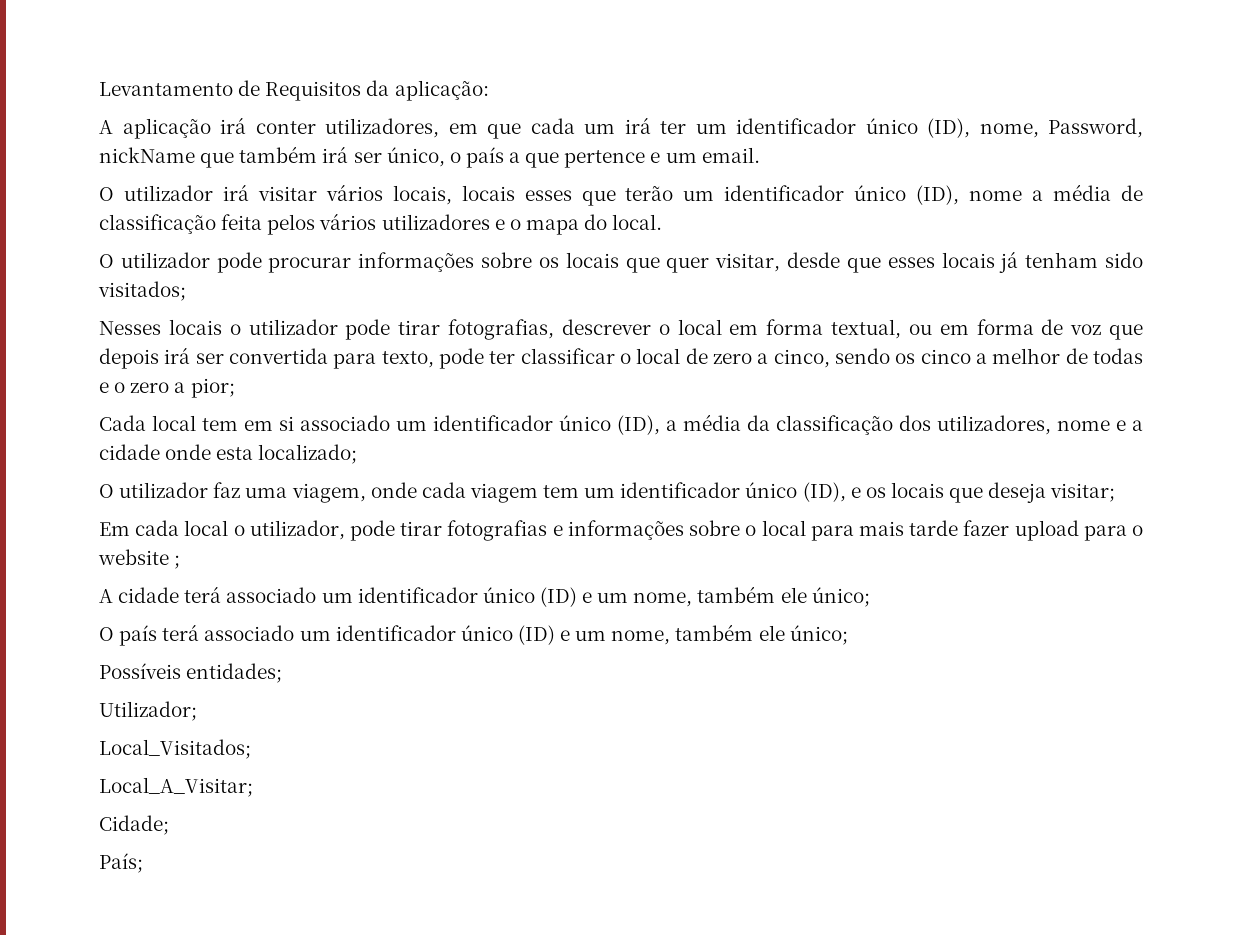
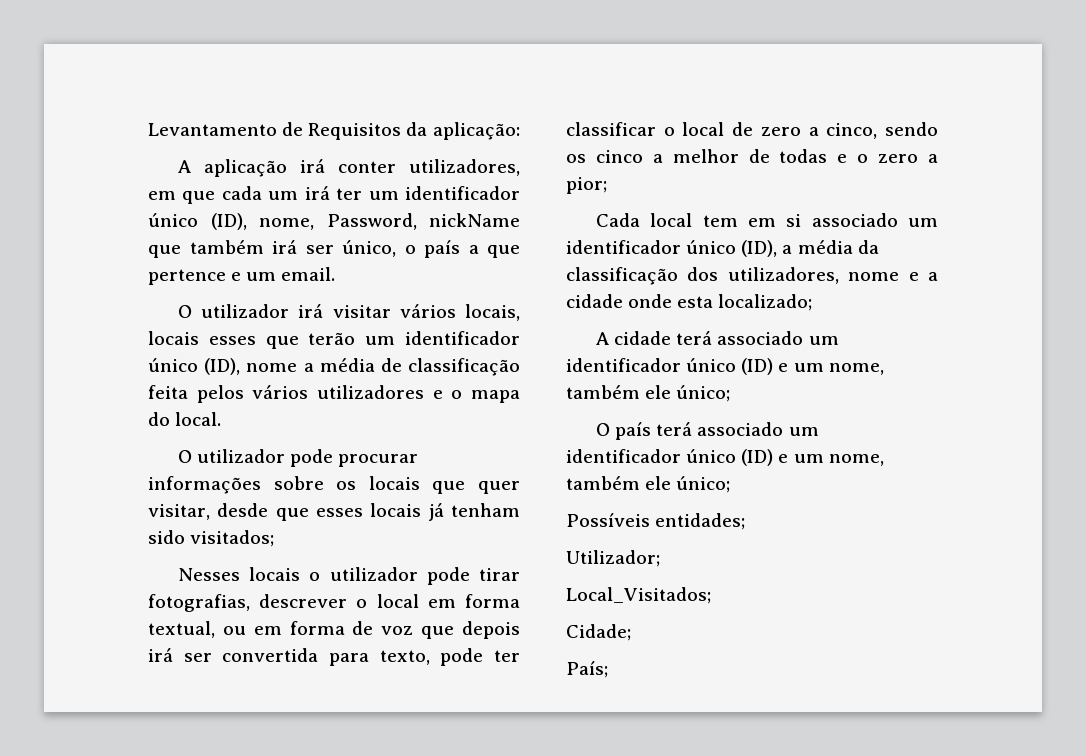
[99,482,1116,503] [99,520,1143,541] [98,549,181,569] // O utilizador faz uma viagem, onde cada viagem tem um identificador único (ID), e os locais que deseja visitar; // Em cada local o utilizador, pode tirar fotografias e informações sobre o local para mais tarde fazer upload para o website ; -> (813, 302) none
[99,777,253,797] // Local_A_Visitar; -> (711, 595) none

